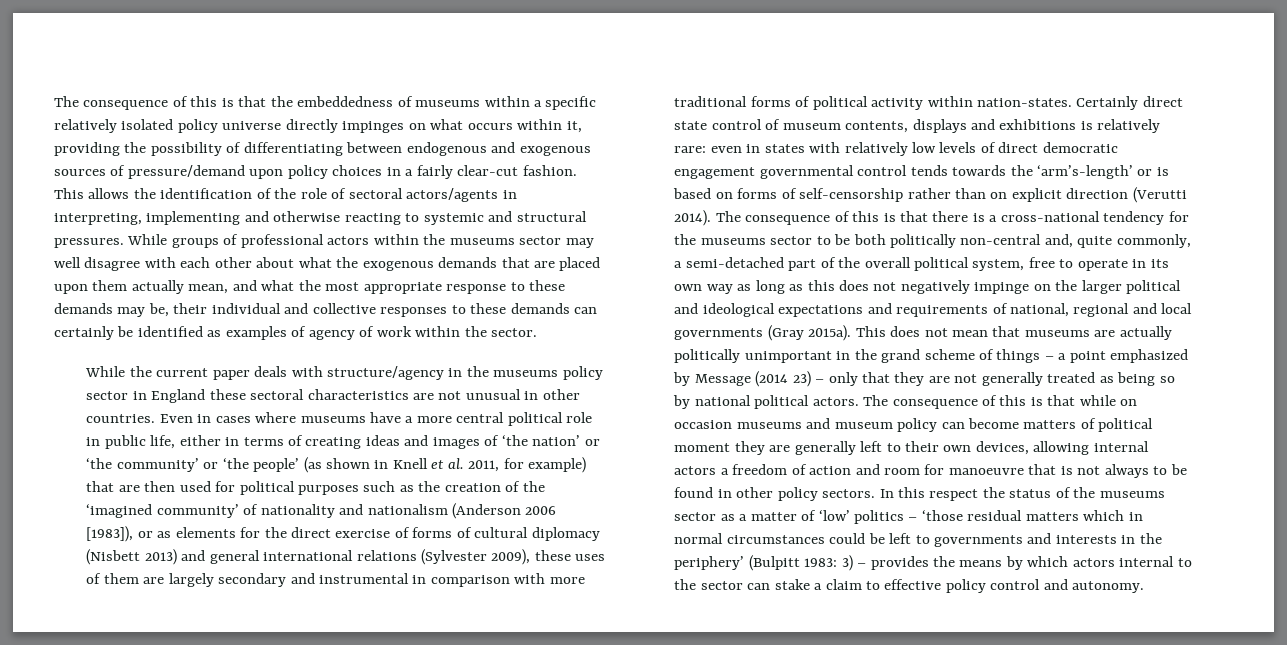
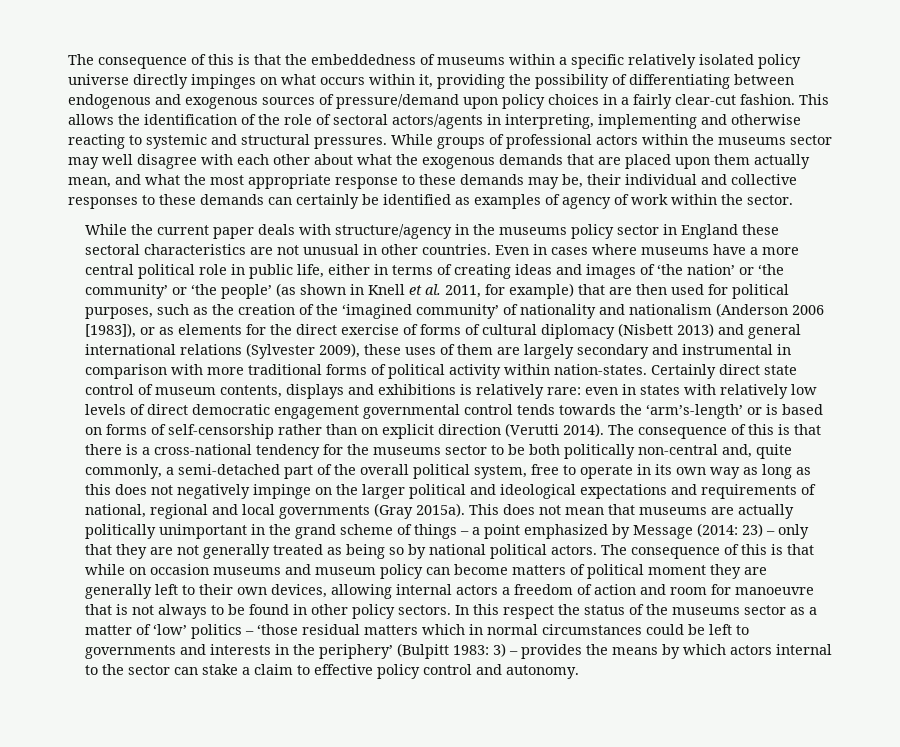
[298,485,360,495] purposes -> [84,307,153,319] purposes,
[755,371,789,387] (2014 -> [696,523,738,537] (2014:

